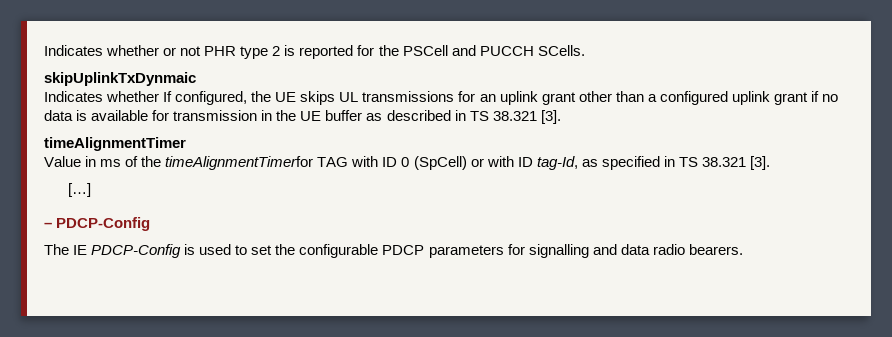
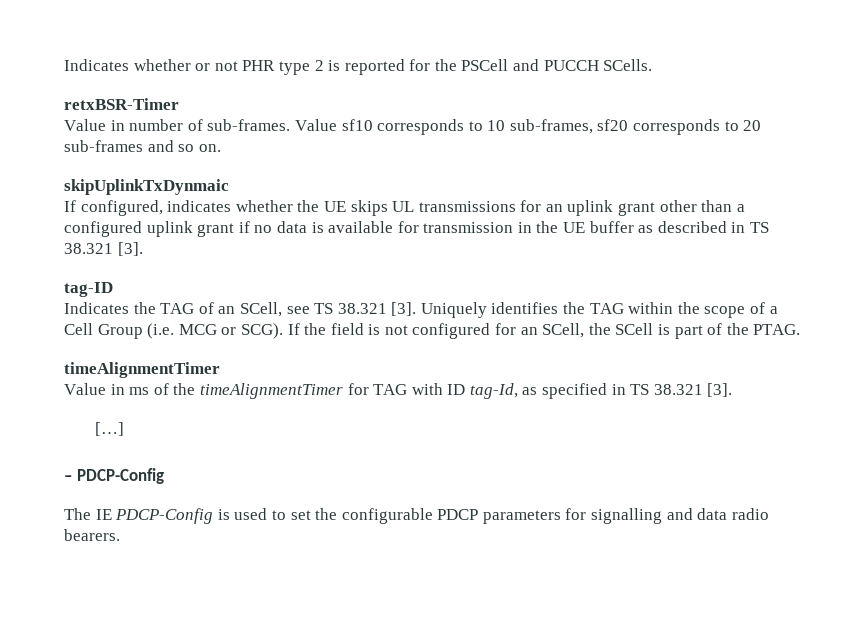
[44,72,196,86] [44,91,248,105] skipUplinkTxDynmaic // Indicates whether If configured, -> [64,98,179,110] [64,119,762,135] [64,140,221,152] [64,179,229,195] [64,200,293,216] retxBSR-Timer // Value in number of sub-frames. Value sf10 corresponds to 10 sub-frames, sf20 corresponds to 20 sub-frames and so on. // skipUplinkTxDynmaic // If configured, indicates whether
(561, 117) none -> [64,282,113,297] [64,302,778,318] [64,323,801,339] // tag-ID // Indicates the TAG of an SCell, see TS 38.321 [3]. Uniquely identifies the TAG within the scope of a Cell Group (i.e. MCG or SCG). If the field is not configured for an SCell, the SCell is part of the PTAG.
[165,156,314,170] timeAlignmentTimerfor -> [199,383,369,399] timeAlignmentTimer for
[401,156,533,170] 0 (SpCell) or with ID -> (466, 389) none

